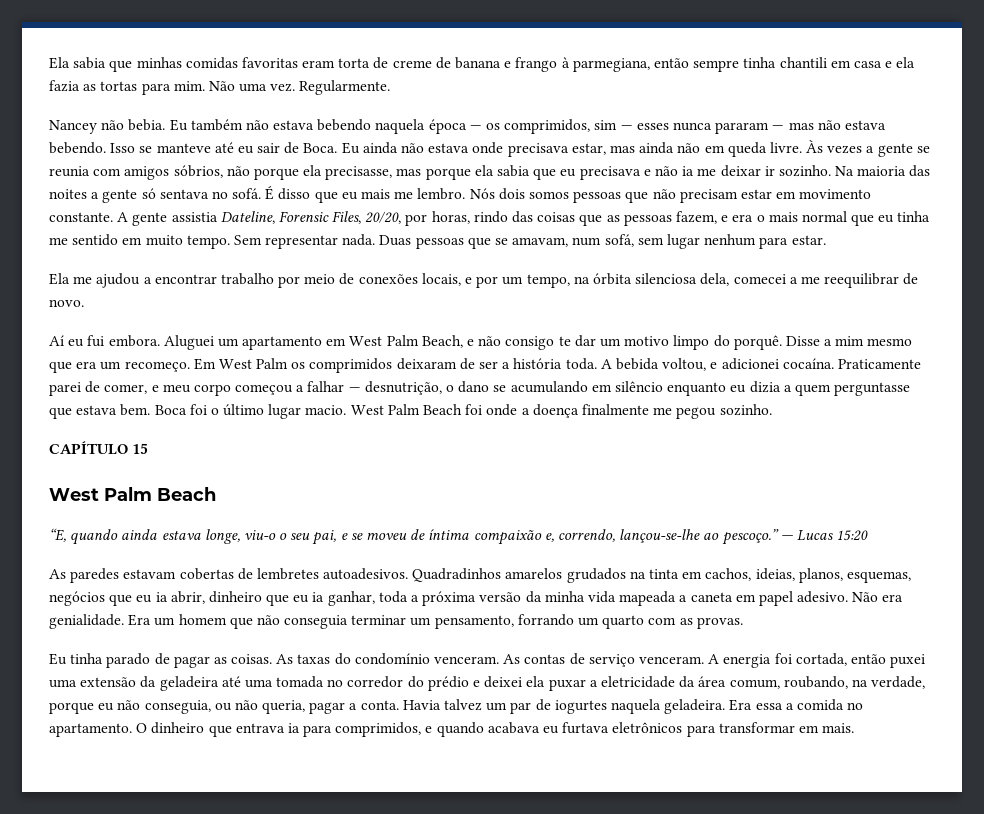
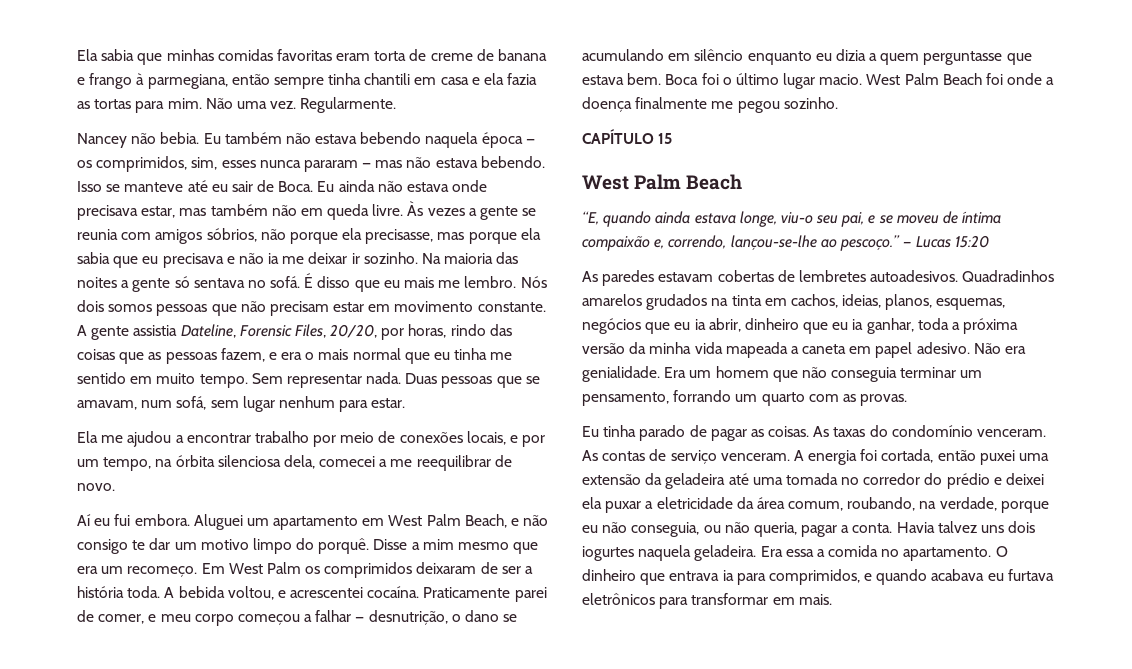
[594,120,633,130] sim — -> [191,157,218,170] sim,
[639,142,675,154] ainda -> [210,204,268,216] também
[721,358,779,370] adicionei -> [290,587,364,598] acrescentei
[279,533,288,540] o -> (813, 218) none
[486,699,551,714] um par de -> [981,521,1036,533] uns dois

